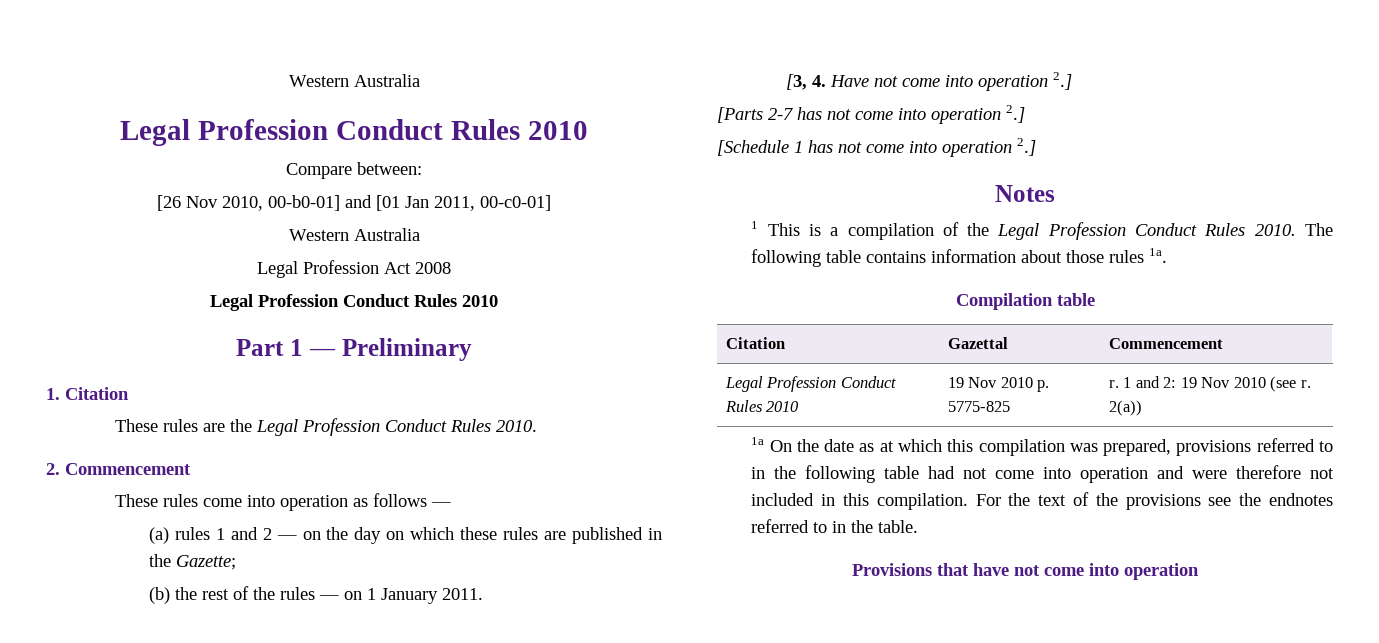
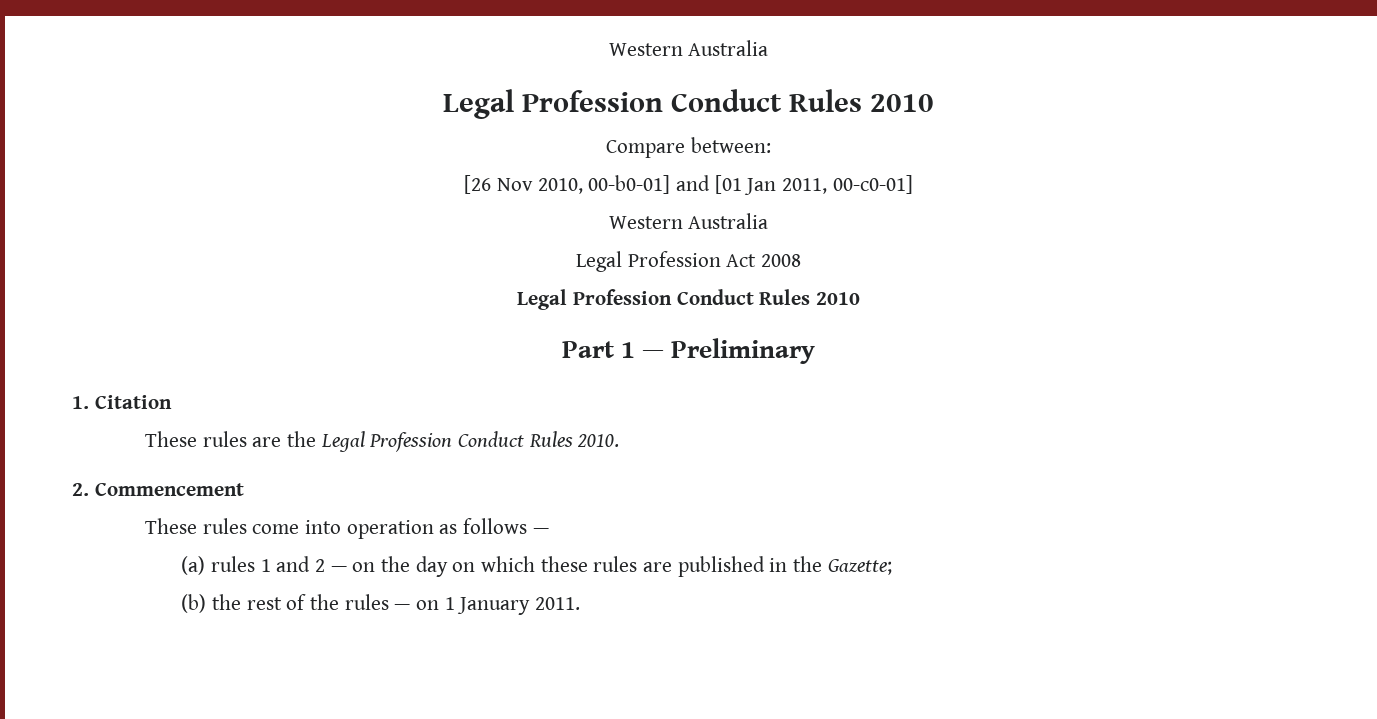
[785,72,1072,91] [717,105,1025,124] [717,138,1036,157] [995,185,1055,202] [751,221,1333,240] [751,248,1168,267] [955,293,1095,310] [725,337,785,349] [947,337,1008,349] [1108,338,1223,349] [724,376,896,392] [724,400,800,412] [947,377,1050,392] [947,401,1010,412] [1108,376,1311,392] [1108,400,1142,416] [751,437,1333,456] [751,465,1334,483] [751,492,1333,510] [751,519,919,533] [852,563,1199,580] // [3, 4. Have not come into operation 2.] // [Parts 2-7 has not come into operation 2.] // [Schedule 1 has not come into operation 2.] // Notes // 1 This is a compilation of the Legal Profession Conduct Rules 2010. The following table contains information about those rules 1a. // Compilation table // Citation | Gazettal | Commencement // Legal Profession Conduct Rules 2010 | 19 Nov 2010 p. 5775-825 | r. 1 and 2: 19 Nov 2010 (see r. 2(a)) // 1a On the date as at which this compilation was prepared, provisions referred to in the following table had not come into operation and were therefore not included in this compilation. For the text of the provisions see the endnotes referred to in the table. // Provisions that have not come into operation -> (581, 603) none

